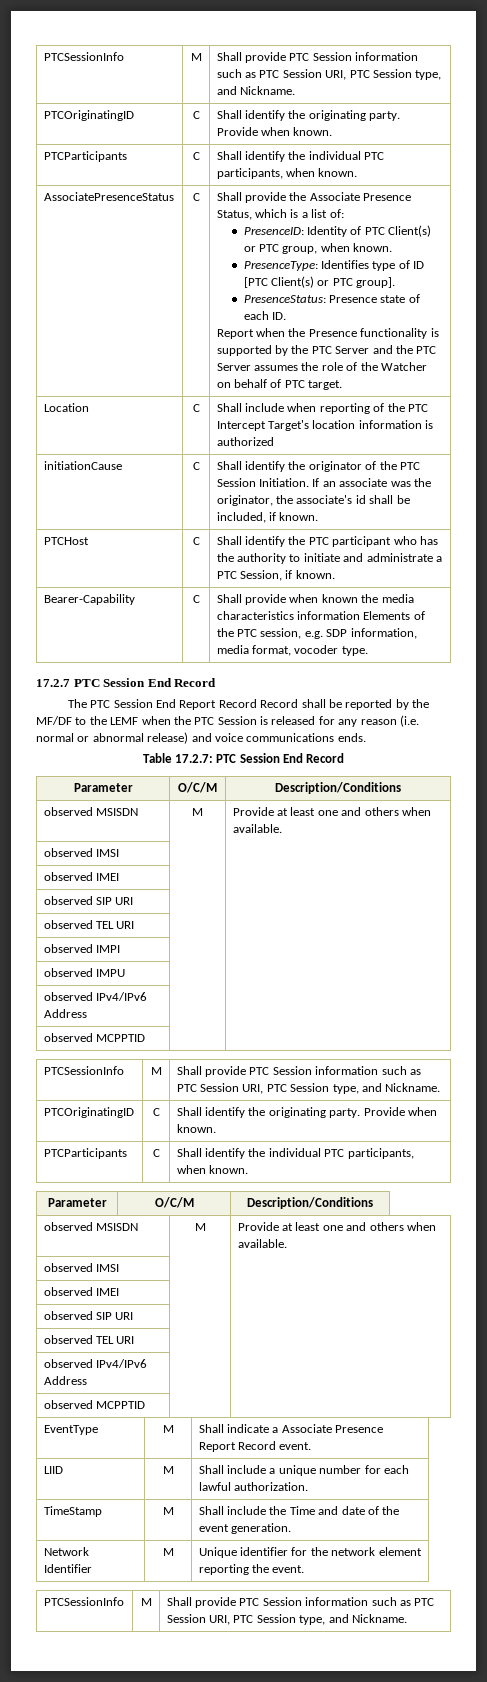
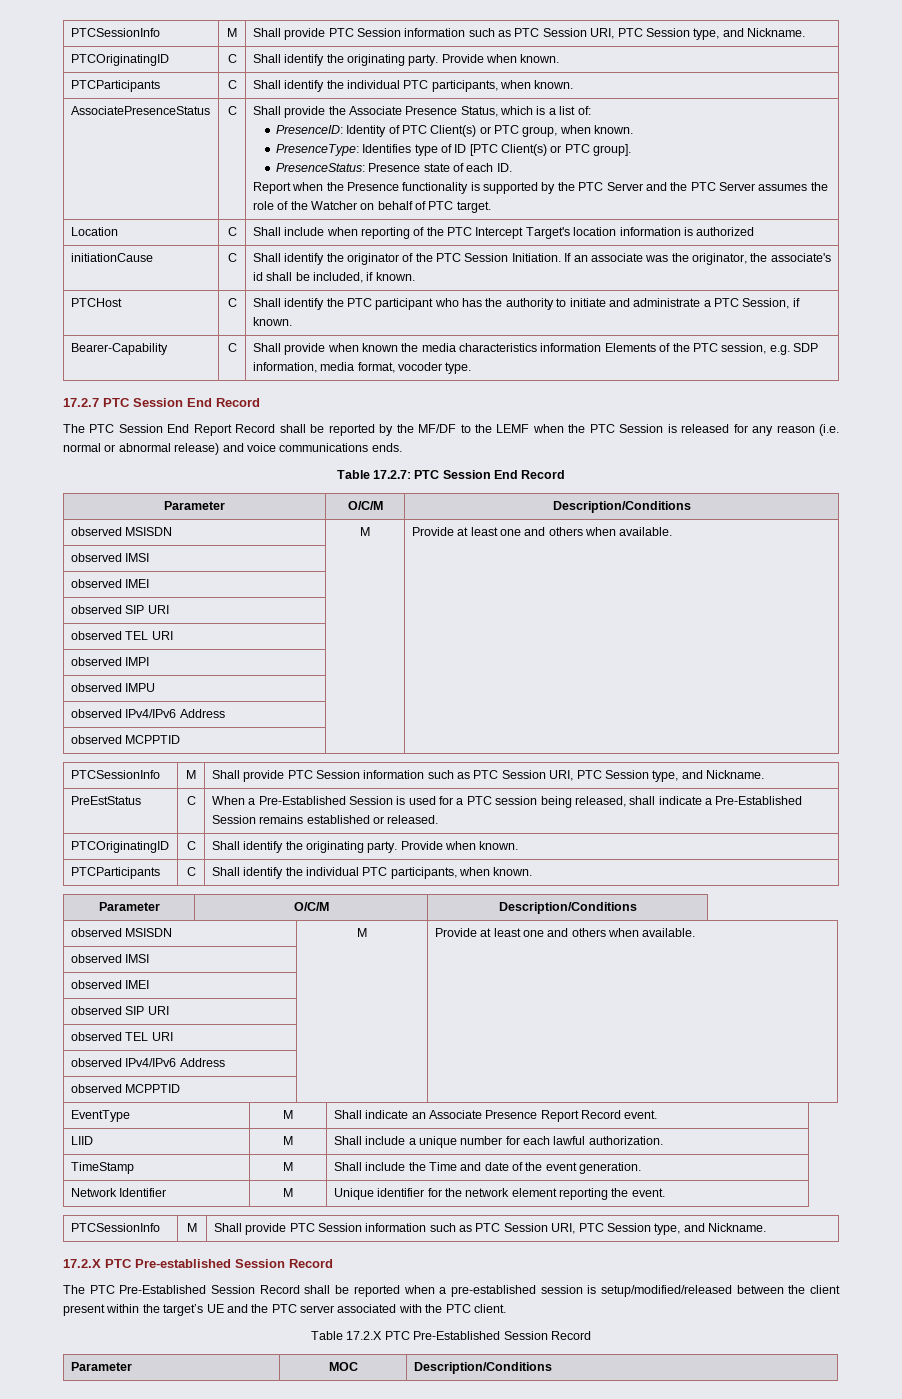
[260,699,299,708] Record -> (276, 428) none
(441, 1087) none -> [70,796,141,805] [186,796,196,805] [211,796,803,808] [211,815,439,824] // PreEstStatus | C | When a Pre-Established Session is used for a PTC session being released, shall indicate a Pre-Established Session remains established or released.
[272,1427,279,1433] a -> [411,1112,426,1119] an
(407, 1618) none -> [63,1259,333,1268] [63,1285,840,1297] [63,1304,506,1316] [311,1331,591,1340] [70,1362,132,1371] [328,1362,358,1371] [413,1362,552,1374] // 17.2.X PTC Pre-established Session Record // The PTC Pre-Established Session Record shall be reported when a pre-established session is setup/modified/released between the client present within the target’s UE and the PTC server associated with the PTC client. // Table 17.2.X PTC Pre-Established Session Record // Parameter | MOC | Description/Conditions

